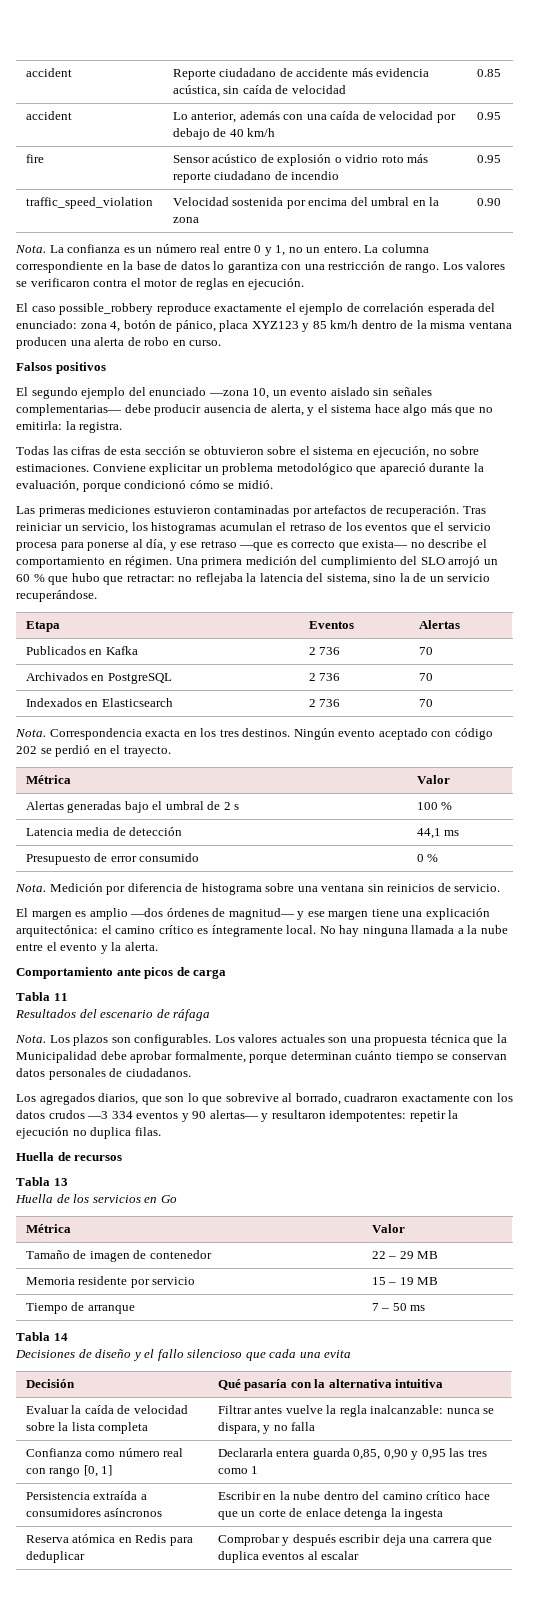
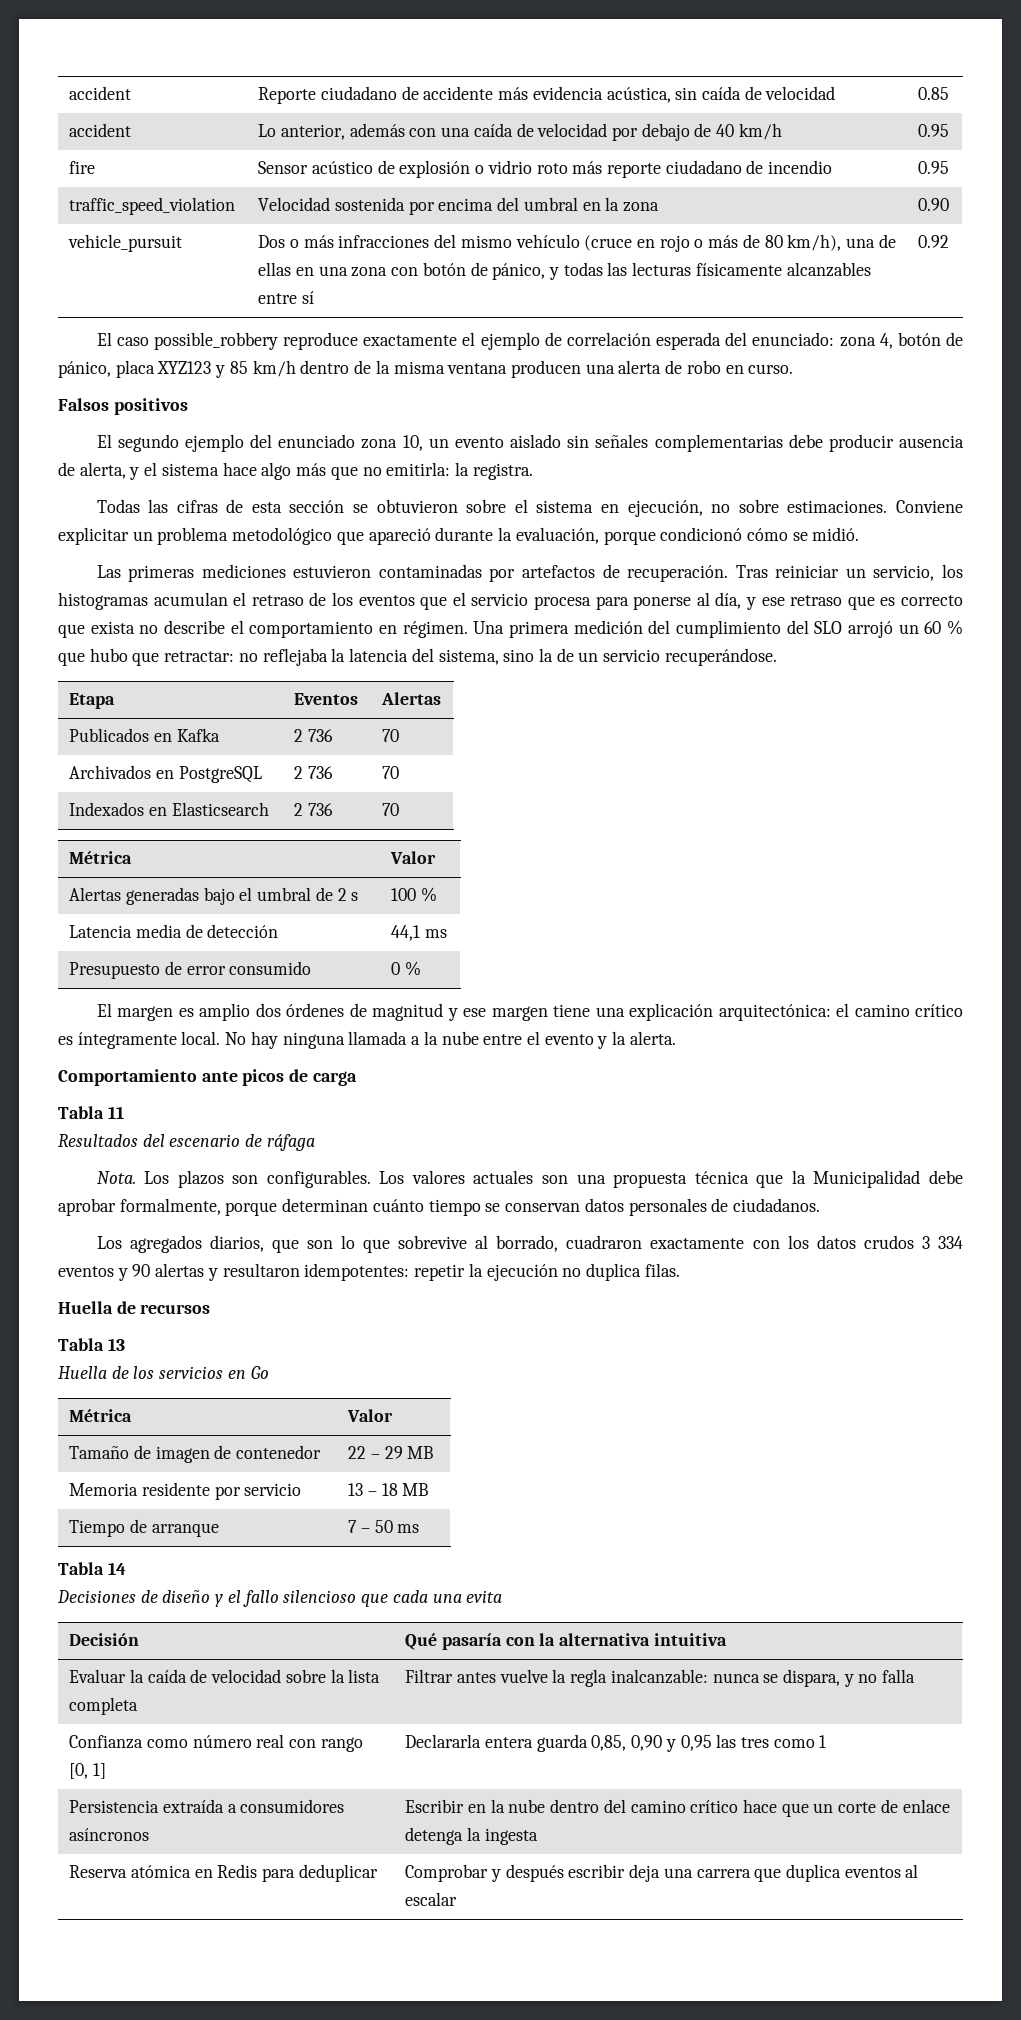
[15,244,429,256] [16,261,506,273] [16,278,305,290] // Nota. La confianza es un número real entre 0 y 1, no un entero. La columna correspondiente en la base de datos lo garantiza con una restricción de rango. Los valores se verificaron contra el motor de reglas en ejecución. -> [68,234,183,252] [258,234,896,252] [258,262,871,280] [258,291,314,304] [918,235,950,248] // vehicle_pursuit | Dos o más infracciones del mismo vehículo (cruce en rojo o más de 80 km/h), una de ellas en una zona con botón de pánico, y todas las lecturas físicamente alcanzables entre sí | 0.92
[208,390,249,396] —zona -> [361,439,398,449] zona
[16,404,122,416] complementarias— -> [654,434,783,452] complementarias
[239,542,274,551] —que -> [847,596,875,610] que
[362,540,409,548] exista— -> [90,621,135,634] exista
[15,728,493,740] [16,745,171,757] // Nota. Correspondencia exacta en los tres destinos. Ningún evento aceptado con código 202 se perdió en el trayecto. -> (400, 809) none
[15,883,501,895] // Nota. Medición por diferencia de histograma sobre una ventana sin reinicios de servicio. -> (421, 968) none
[130,908,164,917] —dos -> [255,1003,281,1017] dos
[228,908,295,920] magnitud— -> [372,1003,444,1021] magnitud
[87,1111,109,1119] —3 -> [921,1236,930,1249] 3
[209,1110,259,1119] alertas— -> [155,1263,205,1277] alertas
[371,1277,414,1285] 15 – 19 -> [348,1483,398,1496] 13 – 18

